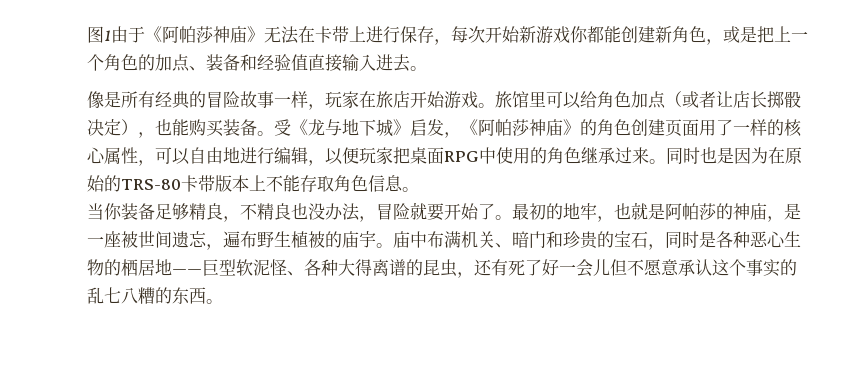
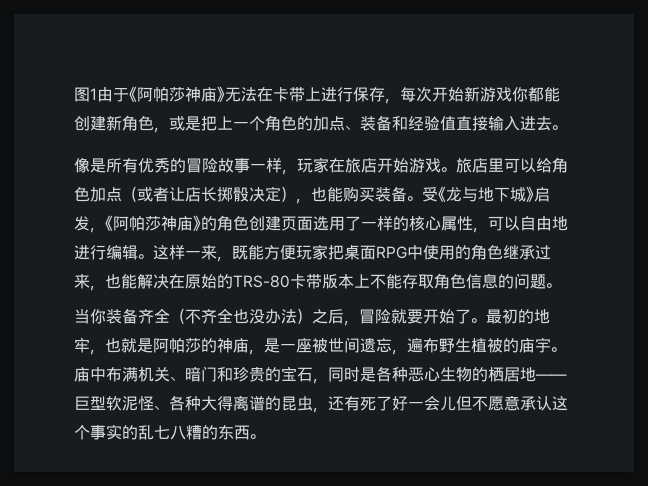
[155,91,190,109] 经典 -> [138,158,170,173] 优秀
[512,91,529,108] 馆 -> [472,158,488,173] 店
(699, 127) none -> [313,216,329,231] 选
[308,148,343,166] ，以 -> [138,245,280,262] 。这样一来，既能方
[649,147,768,164] 。同时也是因为 -> [90,274,169,291] ，也能解决
(403, 183) none -> [498,273,546,289] 的问题
[155,203,291,222] 足够精良，不精良 -> [138,308,233,324] 齐全（不齐全
(360, 212) none -> [297,308,344,324] ）之后

